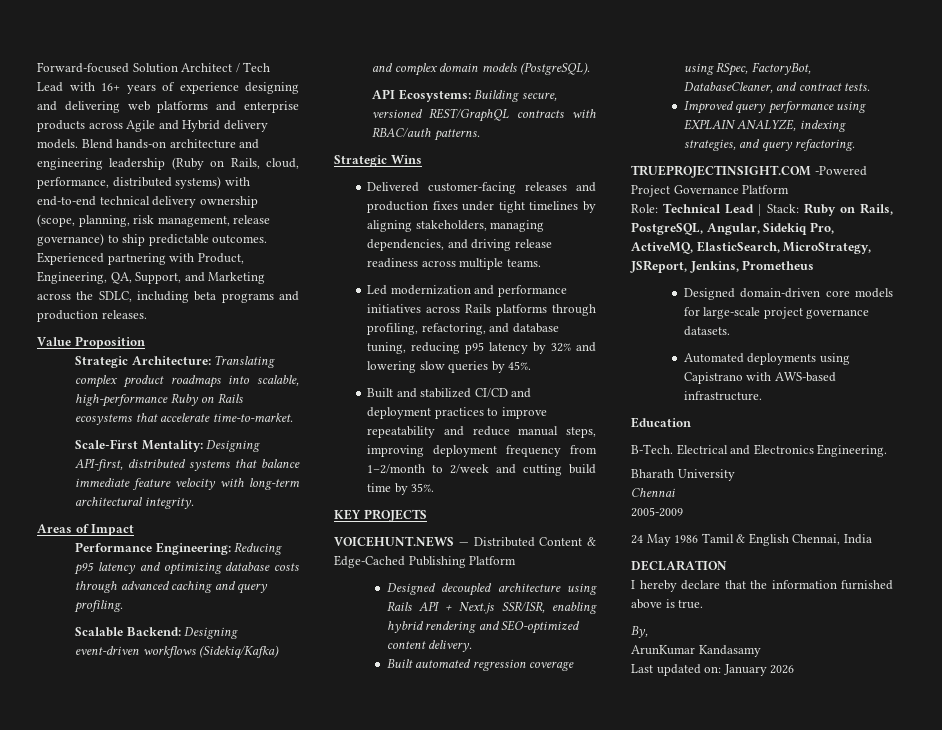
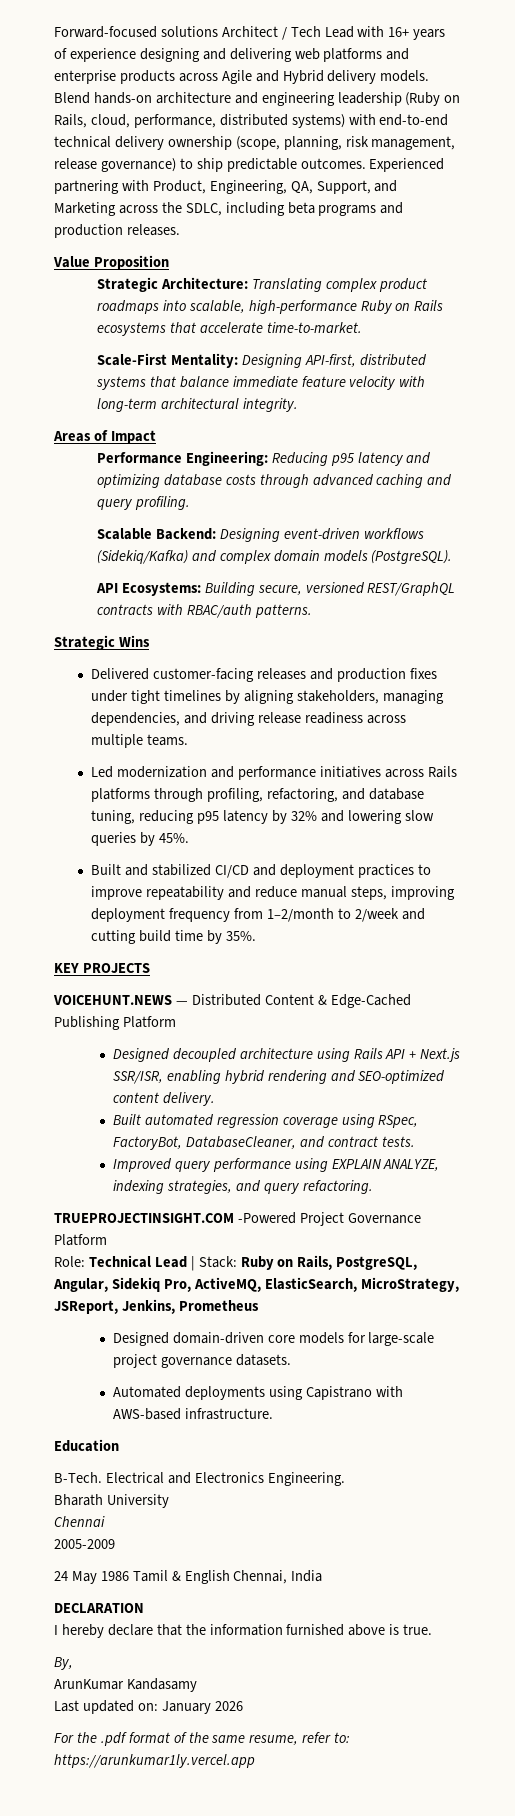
[132,63,178,73] Solution -> [160,26,218,37] solutions
(795, 669) none -> [54,1732,351,1746] [54,1754,255,1768] // For the .pdf format of the same resume, refer to: https://arunkumar1ly.vercel.app

